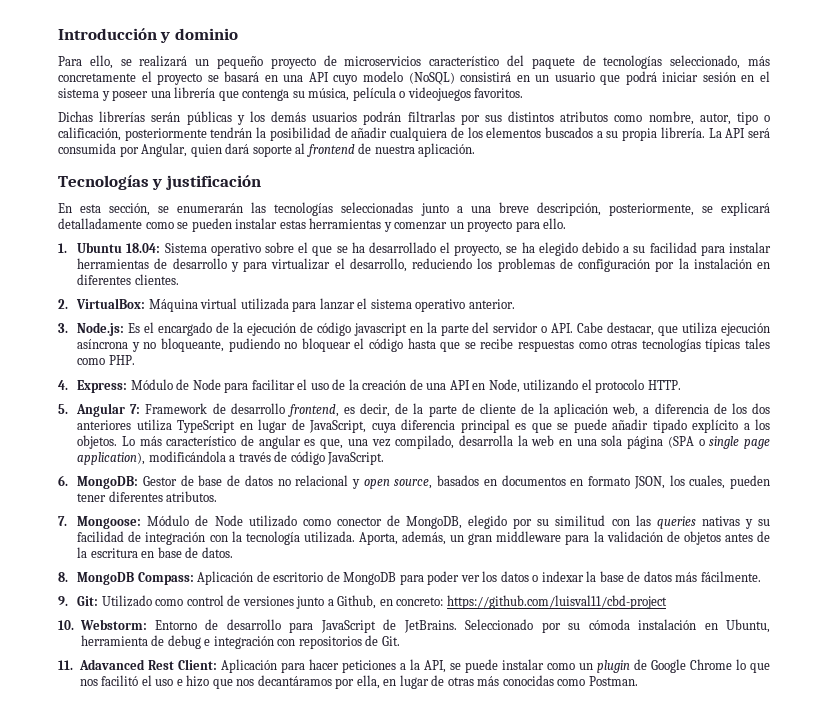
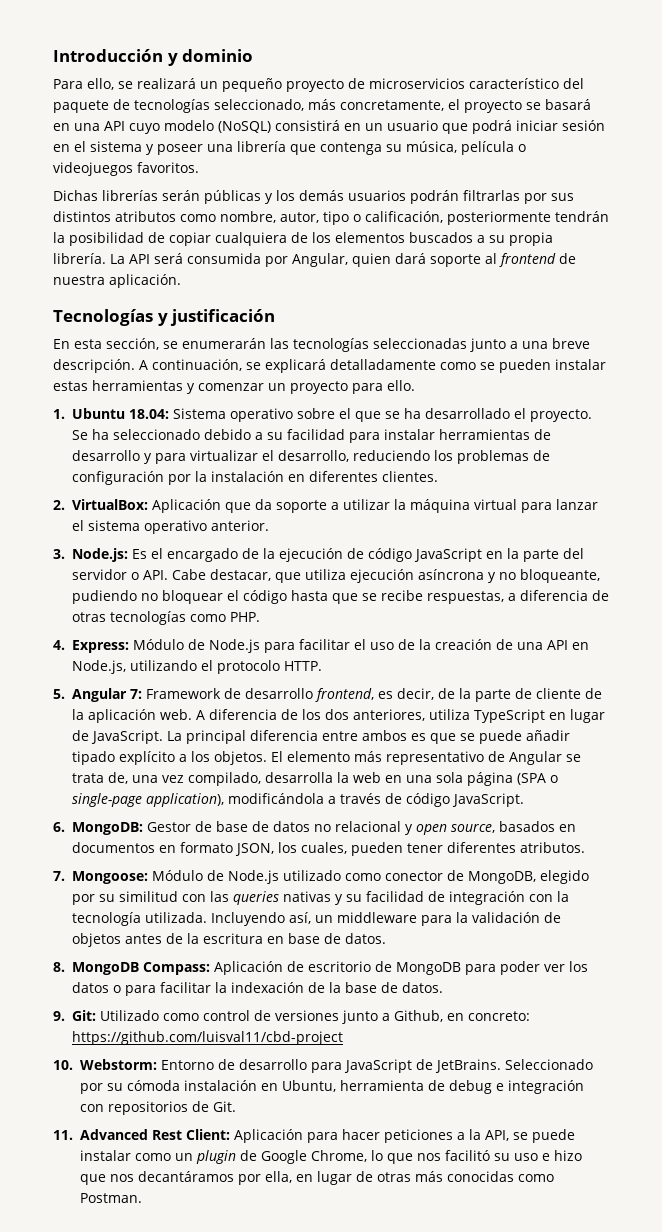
[58,73,136,82] concretamente -> [340,100,444,111] concretamente,
[351,127,388,138] añadir -> [169,232,211,246] copiar
[536,202,694,216] descripción, posteriormente, -> [53,359,242,373] descripción. A continuación,
[454,242,578,256] proyecto, se ha elegido -> [529,409,592,422] [71,429,200,440] proyecto. Se ha seleccionado
[148,298,289,312] Máquina virtual utilizada -> [151,499,517,513] Aplicación que da soporte a utilizar la máquina virtual
[353,323,407,336] javascript -> [413,548,482,562] JavaScript
[517,338,771,352] respuestas como otras tecnologías típicas tales -> [426,590,609,604] [71,611,186,625] respuestas, a diferencia de otras tecnologías
[192,379,221,390] Node -> [208,639,260,653] Node.js
[488,379,520,393] Node, -> [71,660,126,674] Node.js,
[612,403,650,417] web, a -> [159,709,205,720] web. A
[77,420,132,430] anteriores -> [352,709,425,721] anteriores,
[309,419,510,433] JavaScript, cuya diferencia principal -> [90,730,407,744] JavaScript. La principal diferencia entre ambos
[121,435,344,449] Lo más característico de angular es que, -> [270,751,581,765] [71,772,128,784] El elemento más representativo de Angular se trata de,
[709,436,770,449] single page -> [71,793,142,807] single-page
[214,515,243,526] Node -> [227,870,279,884] Node.js
[358,531,493,545] Aporta, además, un gran -> [210,912,333,926] Incluyendo así, un
[541,571,761,582] indexar la base de datos más fácilmente. -> [124,982,443,996] para facilitar la indexación de la base de datos.
[78,659,145,670] Adavanced -> [79,1129,148,1140] Advanced
[689,659,732,670] Chrome -> [310,1150,367,1162] Chrome,
[141,675,152,686] el -> [493,1153,510,1161] su

